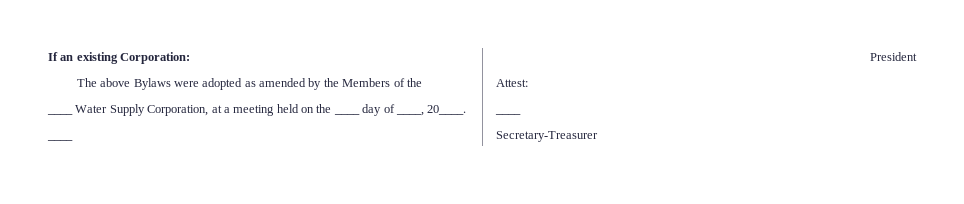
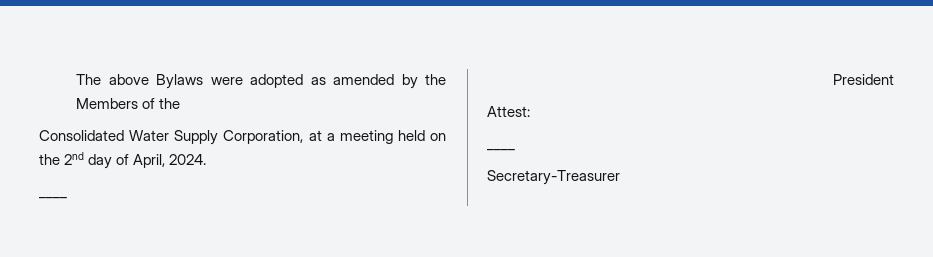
[48,52,191,64] If an existing Corporation: // -> (76, 79) none
[47,113,73,115] ____ -> [39,130,124,141] Consolidated
[333,113,360,115] ____ -> [64,152,85,165] 2nd
[395,105,467,116] ____, 20____. -> [133,154,207,168] April, 2024.

